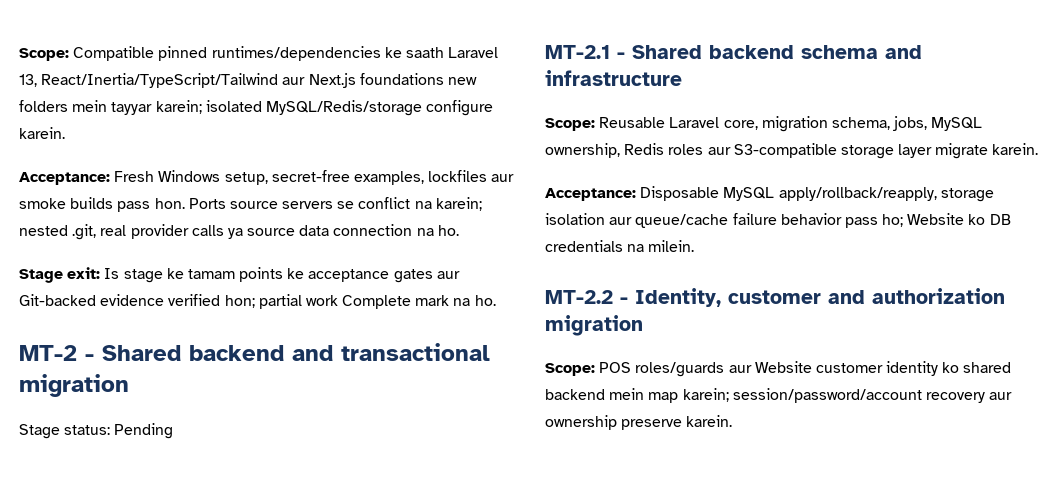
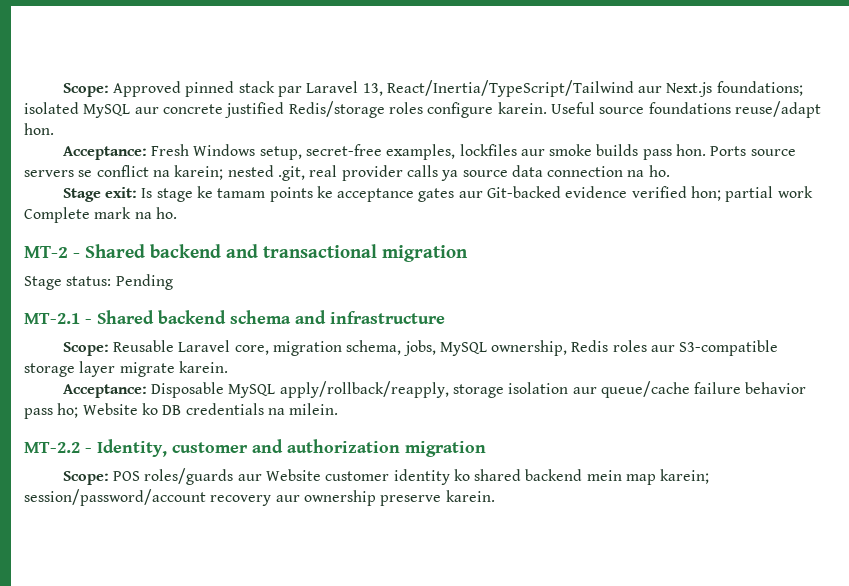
[19,46,444,61] Scope: Compatible pinned runtimes/dependencies ke saath -> [62,81,302,97] Scope: Approved pinned stack par
[359,73,477,85] [19,100,494,116] [19,127,65,139] foundations new folders mein tayyar karein; isolated MySQL/Redis/storage configure karein. -> [716,81,803,96] [24,101,821,118] [24,123,54,135] foundations; isolated MySQL aur concrete justified Redis/storage roles configure karein. Useful source foundations reuse/adapt hon.

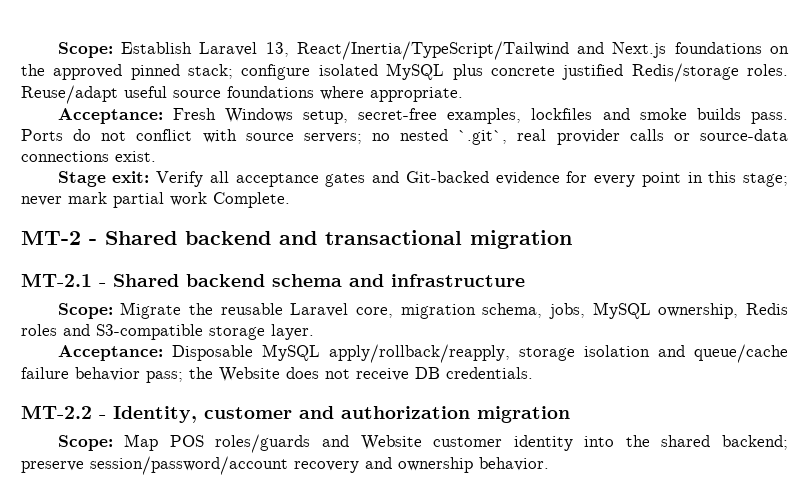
[62,80,803,97] Scope: Approved pinned stack par Laravel 13, React/Inertia/TypeScript/Tailwind aur Next.js foundations; -> [57,41,790,60] [21,64,311,80] Scope: Establish Laravel 13, React/Inertia/TypeScript/Tailwind and Next.js foundations on the approved pinned stack; configure
[134,107,159,114] aur -> [452,64,483,80] plus
[388,101,821,118] [24,123,54,135] roles configure karein. Useful source foundations reuse/adapt hon. -> [747,64,789,76] [21,85,463,104] roles. Reuse/adapt useful source foundations where appropriate.
[520,149,545,156] aur -> [602,108,630,120] and
[642,144,796,160] [24,165,670,181] [62,186,333,202] pass hon. Ports source servers se conflict na karein; nested .git, real provider calls ya source data connection na ho. // Stage exit: Is stage ke tamam points ke -> [750,112,788,124] [21,129,788,145] [21,151,156,162] [57,171,229,187] pass. Ports do not conflict with source servers; no nested `.git`, real provider calls or source-data connections exist. // Stage exit: Verify all
[458,191,483,198] aur -> [372,171,400,183] and
[631,186,813,202] [24,207,177,223] verified hon; partial work Complete mark na ho. -> [566,171,789,187] [21,192,290,208] for every point in this stage; never mark partial work Complete.
[24,274,173,290] // Stage status: Pending -> (572, 239) none
[112,340,174,352] Reusable -> [120,302,283,319] Migrate the reusable
[651,345,676,352] aur -> [63,324,90,336] and
[79,361,228,377] layer migrate karein. -> [271,324,314,340] layer.
[572,387,597,394] aur -> [657,345,685,357] and
[24,403,339,419] pass ho; Website ko DB credentials na milein. -> [146,367,533,383] pass; the Website does not receive DB credentials.
(109, 478) none -> [124,434,159,451] Map
[237,474,262,481] aur -> [321,435,349,447] and
[453,469,710,485] [24,489,495,506] ko shared backend mein map karein; session/password/account recovery aur ownership preserve karein. -> [584,435,788,450] [21,456,549,475] into the shared backend; preserve session/password/account recovery and ownership behavior.

